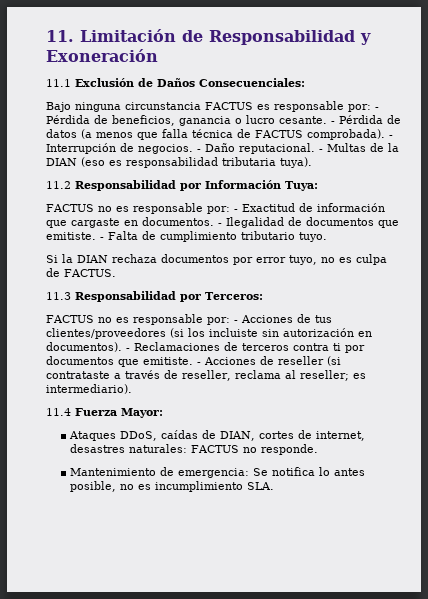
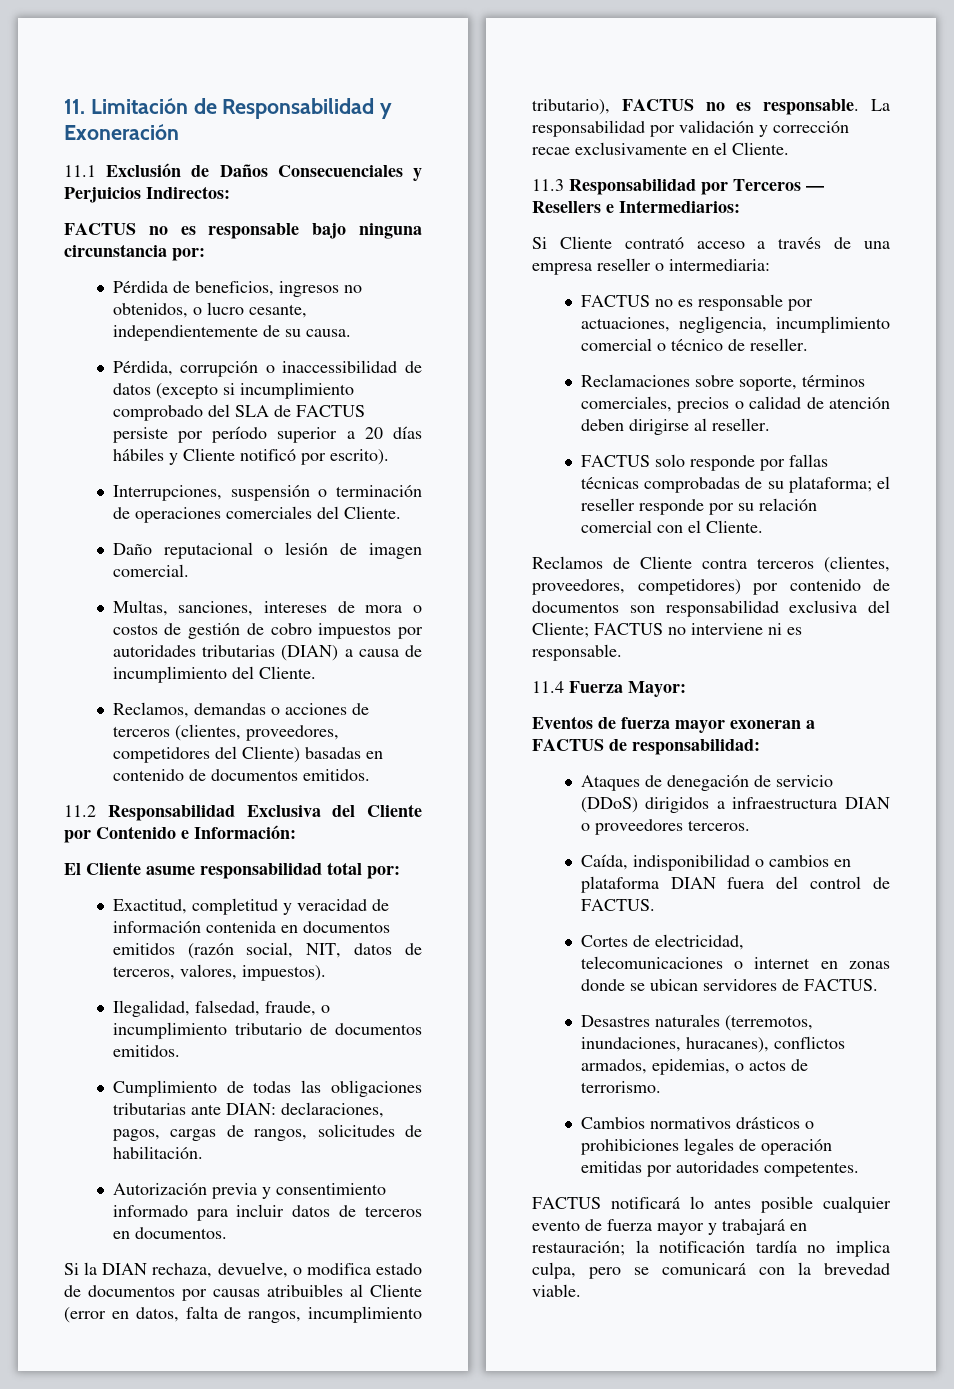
[199,78,305,87] [46,101,379,112] [46,115,401,126] [46,129,393,140] [46,143,399,154] [46,157,312,168] [46,180,318,191] [46,203,385,214] [46,217,399,228] [46,231,327,242] [46,254,387,265] [46,268,116,277] [46,291,263,302] [46,314,332,325] [46,328,372,339] [46,342,365,353] [46,356,341,367] [46,370,366,381] [46,384,132,394] [46,408,163,418] [69,430,366,441] [70,444,319,455] [70,467,366,478] [70,481,275,492] Consecuenciales: // Bajo ninguna circunstancia FACTUS es responsable por: - Pérdida de beneficios, ganancia o lucro cesante. - Pérdida de datos (a menos que falla técnica de FACTUS comprobada). - Interrupción de negocios. - Daño reputacional. - Multas de la DIAN (eso es responsabilidad tributaria tuya). // 11.2 Responsabilidad por Información Tuya: // FACTUS no es responsable por: - Exactitud de información que cargaste en documentos. - Ilegalidad de documentos que emitiste. - Falta de cumplimiento tributario tuyo. // Si la DIAN rechaza documentos por error tuyo, no es culpa de FACTUS. // 11.3 Responsabilidad por Terceros: // FACTUS no es responsable por: - Acciones de tus clientes/proveedores (si los incluiste sin autorización en documentos). - Reclamaciones de terceros contra ti por documentos que emitiste. - Acciones de reseller (si contrataste a través de reseller, reclama al reseller; es intermediario). // 11.4 Fuerza Mayor: // Ataques DDoS, caídas de DIAN, cortes de internet, desastres naturales: FACTUS no responde. // Mantenimiento de emergencia: Se notifica lo antes posible, no es incumplimiento SLA. -> [277,165,422,181] [64,186,230,203] [64,223,423,239] [64,244,205,261] [112,281,362,297] [112,302,307,318] [112,325,351,341] [112,360,422,377] [112,382,354,399] [112,404,365,421] [112,426,423,443] [112,448,389,465] [112,485,423,501] [112,506,401,523] [112,542,423,559] [112,564,189,577] [112,600,423,616] [112,623,423,639] [112,645,422,661] [112,666,316,683] [112,702,369,718] [112,724,339,741] [112,746,383,763] [112,769,370,781] [64,804,422,821] [64,825,296,843] [64,862,400,879] [112,898,389,915] [112,921,390,933] [112,942,423,959] [112,964,326,981] [112,1000,330,1017] [112,1022,422,1039] [112,1045,180,1057] [112,1080,422,1097] [112,1102,384,1118] [112,1124,422,1141] [112,1146,203,1159] [112,1183,386,1199] [112,1204,423,1221] [112,1227,227,1239] [64,1262,422,1278] [64,1284,422,1301] [64,1306,422,1323] [532,99,890,115] [532,120,849,137] [532,142,789,155] [532,179,824,195] [532,200,740,213] [532,236,890,249] [532,258,770,275] [580,294,813,311] [580,316,890,333] [580,338,808,351] [580,374,865,391] [580,396,890,413] [580,418,770,435] [580,454,828,471] [580,476,890,493] [580,498,817,515] [580,520,763,533] [532,556,890,573] [532,579,890,595] [532,600,890,617] [532,622,802,638] [532,644,622,661] [532,681,686,697] [532,716,815,733] [532,739,760,755] [580,775,833,791] [580,797,890,813] [580,819,750,835] [580,854,851,871] [580,876,891,893] [580,899,655,911] [580,934,744,950] [580,956,890,969] [580,979,878,991] [580,1014,813,1031] [580,1036,845,1053] [580,1059,808,1075] [580,1081,661,1093] [580,1117,814,1129] [580,1138,832,1155] [580,1161,859,1177] [532,1196,891,1213] [532,1219,807,1235] [532,1240,890,1257] [532,1262,890,1279] [532,1284,581,1297] Consecuenciales y Perjuicios Indirectos: // FACTUS no es responsable bajo ninguna circunstancia por: // Pérdida de beneficios, ingresos no obtenidos, o lucro cesante, independientemente de su causa. // Pérdida, corrupción o inaccessibilidad de datos (excepto si incumplimiento comprobado del SLA de FACTUS persiste por período superior a 20 días hábiles y Cliente notificó por escrito). // Interrupciones, suspensión o terminación de operaciones comerciales del Cliente. // Daño reputacional o lesión de imagen comercial. // Multas, sanciones, intereses de mora o costos de gestión de cobro impuestos por autoridades tributarias (DIAN) a causa de incumplimiento del Cliente. // Reclamos, demandas o acciones de terceros (clientes, proveedores, competidores del Cliente) basadas en contenido de documentos emitidos. // 11.2 Responsabilidad Exclusiva del Cliente por Contenido e Información: // El Cliente asume responsabilidad total por: // Exactitud, completitud y veracidad de información contenida en documentos emitidos (razón social, NIT, datos de terceros, valores, impuestos). // Ilegalidad, falsedad, fraude, o incumplimiento tributario de documentos emitidos. // Cumplimiento de todas las obligaciones tributarias ante DIAN: declaraciones, pagos, cargas de rangos, solicitudes de habilitación. // Autorización previa y consentimiento informado para incluir datos de terceros en documentos. // Si la DIAN rechaza, devuelve, o modifica estado de documentos por causas atribuibles al Cliente (error en datos, falta de rangos, incumplimiento tributario), FACTUS no es responsable. La responsabilidad por validación y corrección recae exclusivamente en el Cliente. // 11.3 Responsabilidad por Terceros — Resellers e Intermediarios: // Si Cliente contrató acceso a través de una empresa reseller o intermediaria: // FACTUS no es responsable por actuaciones, negligencia, incumplimiento comercial o técnico de reseller. // Reclamaciones sobre soporte, términos comerciales, precios o calidad de atención deben dirigirse al reseller. // FACTUS solo responde por fallas técnicas comprobadas de su plataforma; el reseller responde por su relación comercial con el Cliente. // Reclamos de Cliente contra terceros (clientes, proveedores, competidores) por contenido de documentos son responsabilidad exclusiva del Cliente; FACTUS no interviene ni es responsable. // 11.4 Fuerza Mayor: // Eventos de fuerza mayor exoneran a FACTUS de responsabilidad: // Ataques de denegación de servicio (DDoS) dirigidos a infraestructura DIAN o proveedores terceros. // Caída, indisponibilidad o cambios en plataforma DIAN fuera del control de FACTUS. // Cortes de electricidad, telecomunicaciones o internet en zonas donde se ubican servidores de FACTUS. // Desastres naturales (terremotos, inundaciones, huracanes), conflictos armados, epidemias, o actos de terrorismo. // Cambios normativos drásticos o prohibiciones legales de operación emitidas por autoridades competentes. // FACTUS notificará lo antes posible cualquier evento de fuerza mayor y trabajará en restauración; la notificación tardía no implica culpa, pero se comunicará con la brevedad viable.

